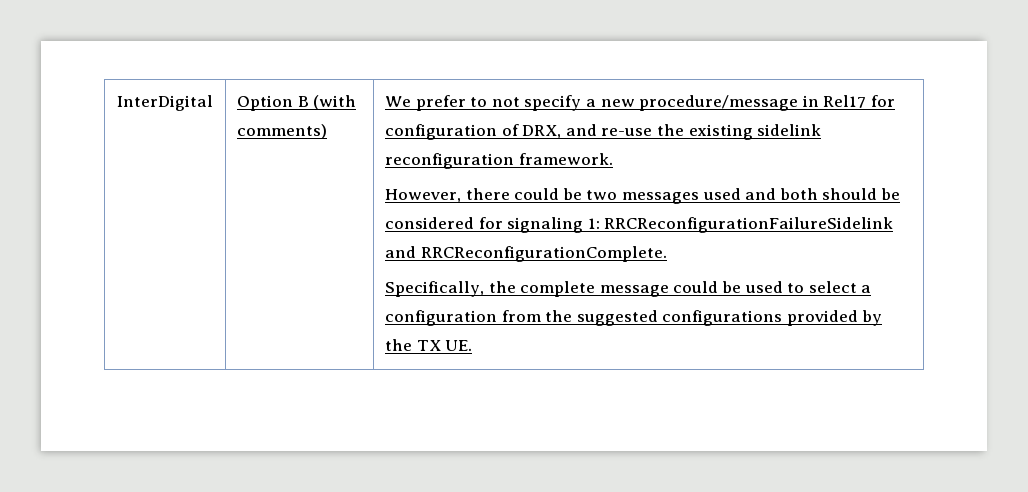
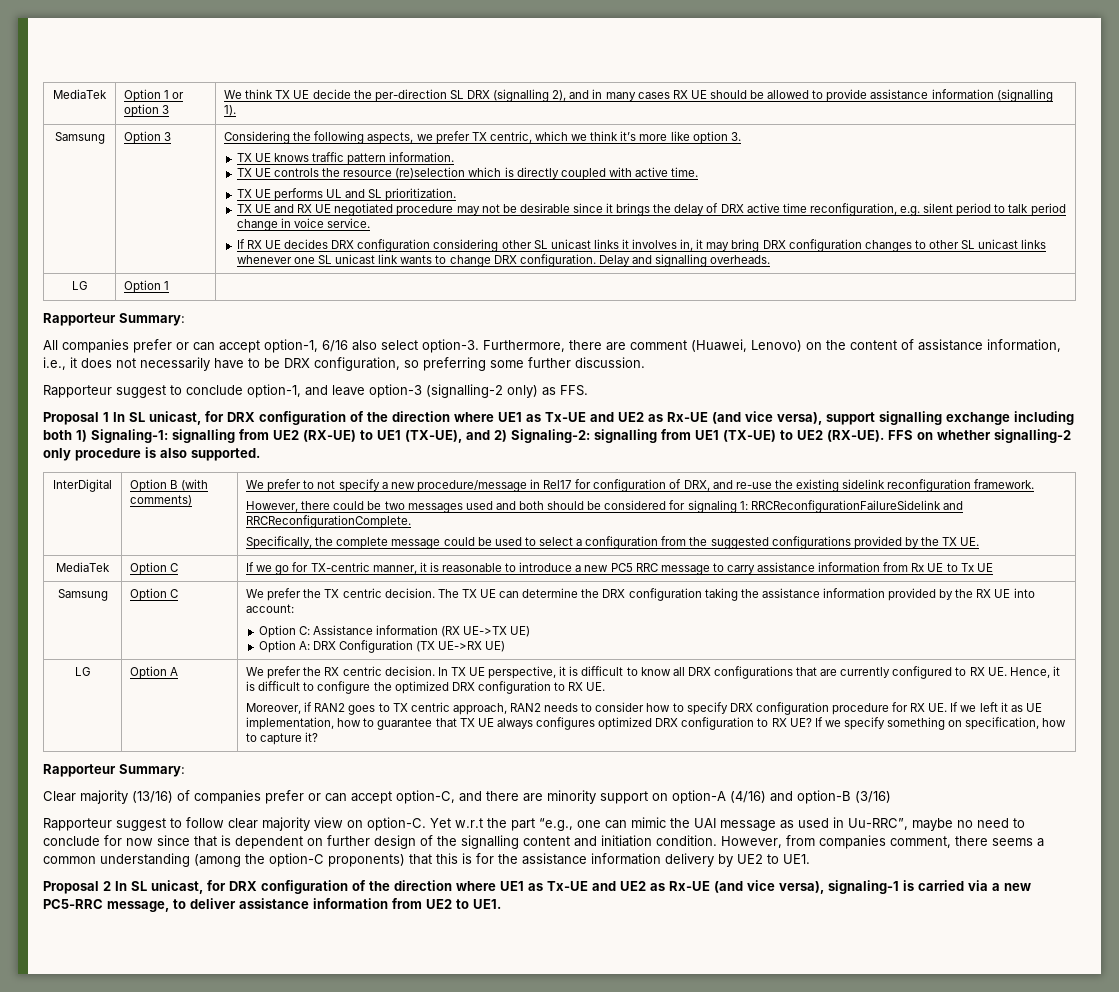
(117, 103) none -> [53,89,107,99] [124,89,185,102] [124,104,170,117] [224,89,1053,102] [224,105,237,116] [54,132,105,144] [124,131,172,144] [224,131,741,144] [236,152,455,165] [236,167,699,180] [236,188,457,201] [236,203,1066,216] [236,218,371,231] [236,239,1047,252] [236,254,771,267] [71,281,88,290] [124,280,170,293] [43,313,185,326] [43,339,1061,353] [43,357,645,371] [43,384,588,398] [43,411,1074,425] [43,429,1071,443] [43,447,260,461] MediaTek | Option 1 or option 3 | We think TX UE decide the per-direction SL DRX (signalling 2), and in many cases RX UE should be allowed to provide assistance information (signalling 1). // Samsung | Option 3 | Considering the following aspects, we prefer TX centric, which we think it’s more like option 3. // TX UE knows traffic pattern information. // TX UE controls the resource (re)selection which is directly coupled with active time. // TX UE performs UL and SL prioritization. // TX UE and RX UE negotiated procedure may not be desirable since it brings the delay of DRX active time reconfiguration, e.g. silent period to talk period change in voice service. // If RX UE decides DRX configuration considering other SL unicast links it involves in, it may bring DRX configuration changes to other SL unicast links whenever one SL unicast link wants to change DRX configuration. Delay and signalling overheads. // LG | Option 1 | // Rapporteur Summary: // All companies prefer or can accept option-1, 6/16 also select option-3. Furthermore, there are comment (Huawei, Lenovo) on the content of assistance information, i.e., it does not necessarily have to be DRX configuration, so preferring some further discussion. // Rapporteur suggest to conclude option-1, and leave option-3 (signalling-2 only) as FFS. // Proposal 1 In SL unicast, for DRX configuration of the direction where UE1 as Tx-UE and UE2 as Rx-UE (and vice versa), support signalling exchange including both 1) Signaling-1: signalling from UE2 (RX-UE) to UE1 (TX-UE), and 2) Signaling-2: signalling from UE1 (TX-UE) to UE2 (RX-UE). FFS on whether signalling-2 only procedure is also supported. //
(473, 345) none -> [56,562,110,572] [130,562,179,575] [246,562,993,575] [57,589,108,601] [130,588,179,601] [246,588,1035,601] [246,604,295,613] [258,625,531,638] [258,640,506,653] [74,667,91,676] [130,666,179,679] [246,666,1060,679] [246,681,606,694] [246,702,1042,715] [246,717,1067,730] [246,732,319,745] [43,764,185,777] [43,790,891,804] [43,817,1025,831] [43,835,1044,849] [43,853,810,867] [43,880,1031,894] [43,898,501,912] // MediaTek | Option C | If we go for TX-centric manner, it is reasonable to introduce a new PC5 RRC message to carry assistance information from Rx UE to Tx UE // Samsung | Option C | We prefer the TX centric decision. The TX UE can determine the DRX configuration taking the assistance information provided by the RX UE into account: // Option C: Assistance information (RX UE->TX UE) // Option A: DRX Configuration (TX UE->RX UE) // LG | Option A | We prefer the RX centric decision. In TX UE perspective, it is difficult to know all DRX configurations that are currently configured to RX UE. Hence, it is difficult to configure the optimized DRX configuration to RX UE. // Moreover, if RAN2 goes to TX centric approach, RAN2 needs to consider how to specify DRX configuration procedure for RX UE. If we left it as UE implementation, how to guarantee that TX UE always configures optimized DRX configuration to RX UE? If we specify something on specification, how to capture it? // Rapporteur Summary: // Clear majority (13/16) of companies prefer or can accept option-C, and there are minority support on option-A (4/16) and option-B (3/16) // Rapporteur suggest to follow clear majority view on option-C. Yet w.r.t the part “e.g., one can mimic the UAI message as used in Uu-RRC”, maybe no need to conclude for now since that is dependent on further design of the signalling content and initiation condition. However, from companies comment, there seems a common understanding (among the option-C proponents) that this is for the assistance information delivery by UE2 to UE1. // Proposal 2 In SL unicast, for DRX configuration of the direction where UE1 as Tx-UE and UE2 as Rx-UE (and vice versa), signaling-1 is carried via a new PC5-RRC message, to deliver assistance information from UE2 to UE1.

